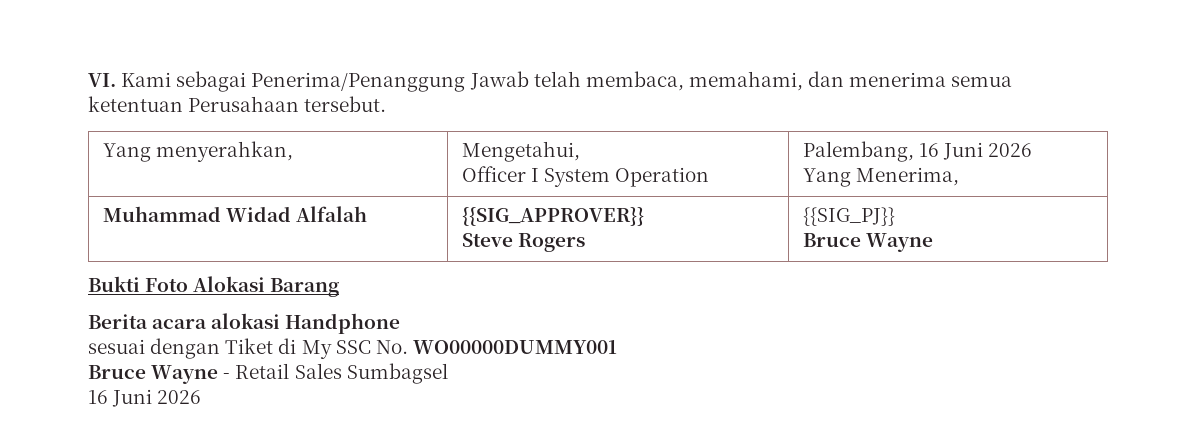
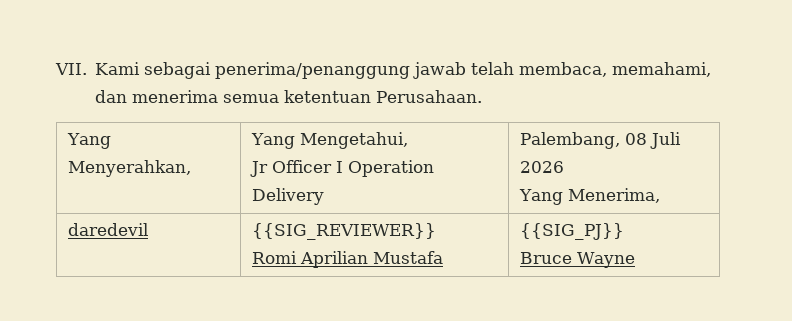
[88,73,116,87] VI. -> [55,63,87,75] VII.
[251,71,529,92] Penerima/Penanggung Jawab -> [215,62,467,79] penerima/penanggung jawab
[188,96,387,112] [102,141,293,162] Perusahaan tersebut. // Yang menyerahkan, | -> [376,90,483,103] [67,133,112,149] [68,160,192,177] [251,133,296,149] Perusahaan. // Yang Menyerahkan, | Yang
(580, 151) none -> [250,161,269,177] Jr
[543,168,610,187] System -> (344, 167) none
(709, 177) none -> [252,188,325,205] Delivery
[918,142,983,160] 16 Juni -> [625,132,682,149] 08 Juli
[102,206,367,222] [461,207,644,226] [461,233,585,252] [802,207,895,226] [802,233,933,252] [88,276,340,297] [88,313,401,334] [88,338,617,359] [88,363,448,384] [88,389,202,407] Muhammad Widad Alfalah | {{SIG_APPROVER}} // Steve Rogers | {{SIG_PJ}} // Bruce Wayne // Bukti Foto Alokasi Barang // Berita acara alokasi Handphone // sesuai dengan Tiket di My SSC No. WO00000DUMMY001 // Bruce Wayne - Retail Sales Sumbagsel // 16 Juni 2026 -> [68,223,149,236] [252,223,437,240] [252,251,444,268] [520,223,625,240] [520,252,636,268] daredevil | {{SIG_REVIEWER}} // Romi Aprilian Mustafa | {{SIG_PJ}} // Bruce Wayne

